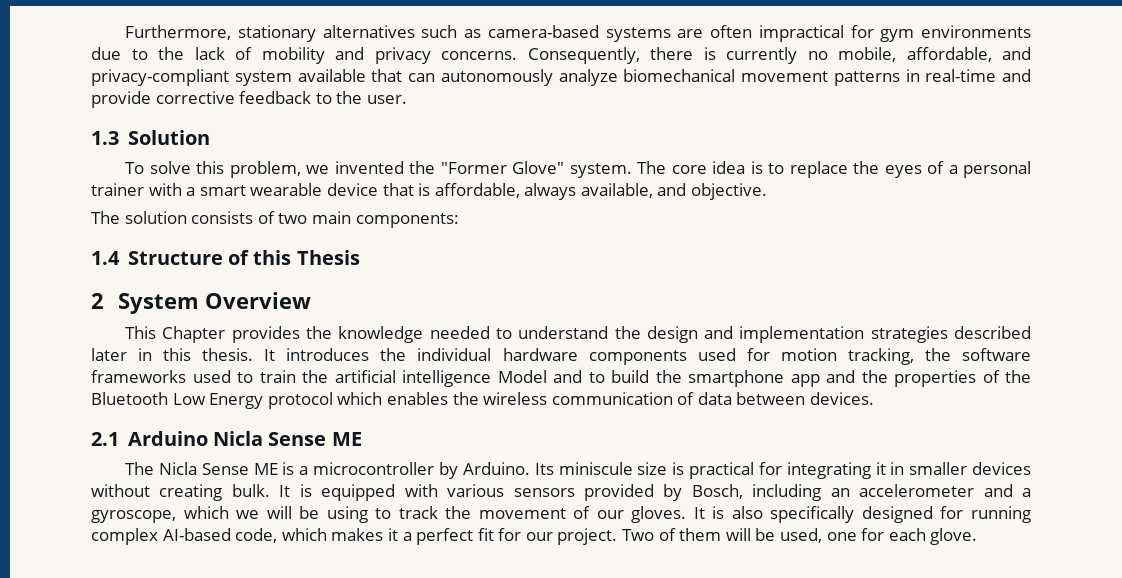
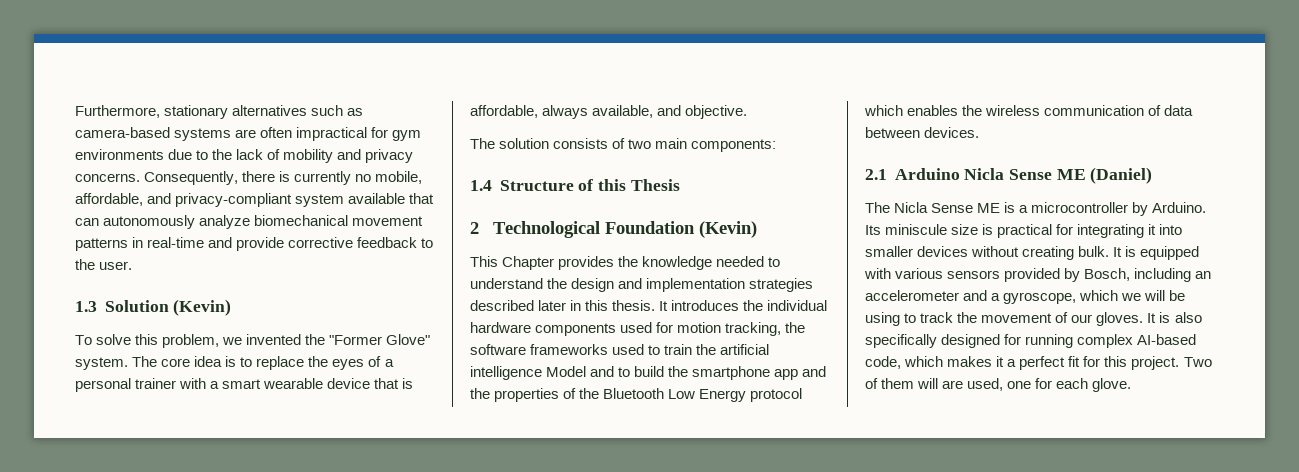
(210, 137) none -> [173,299,232,316] (Kevin)
[118,292,312,314] System Overview -> [492,221,757,238] Technological Foundation (Kevin)
(362, 439) none -> [1090,167,1153,184] (Daniel)
[890,462,905,475] in -> [1159,224,1183,235] into
[525,532,553,541] our -> [1104,356,1128,367] this
[755,528,776,541] be -> [942,380,964,389] are

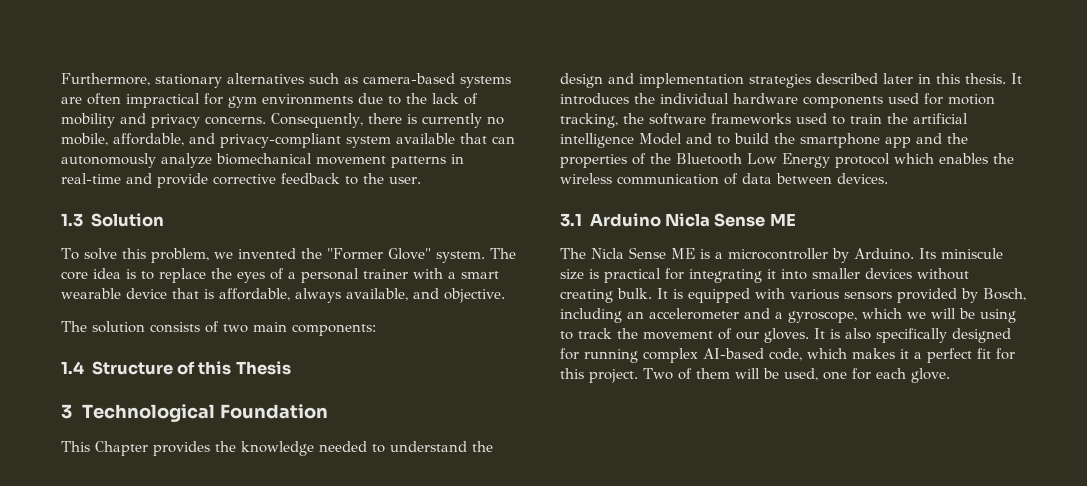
[173,299,232,316] (Kevin) -> (164, 220) none
[470,222,479,234] 2 -> [61,404,72,419] 3
[698,221,757,238] (Kevin) -> (329, 411) none
[865,169,887,180] 2.1 -> [560,213,582,227] 3.1
[1090,167,1153,184] (Daniel) -> (796, 219) none
[942,380,964,389] are -> [762,368,779,379] be

